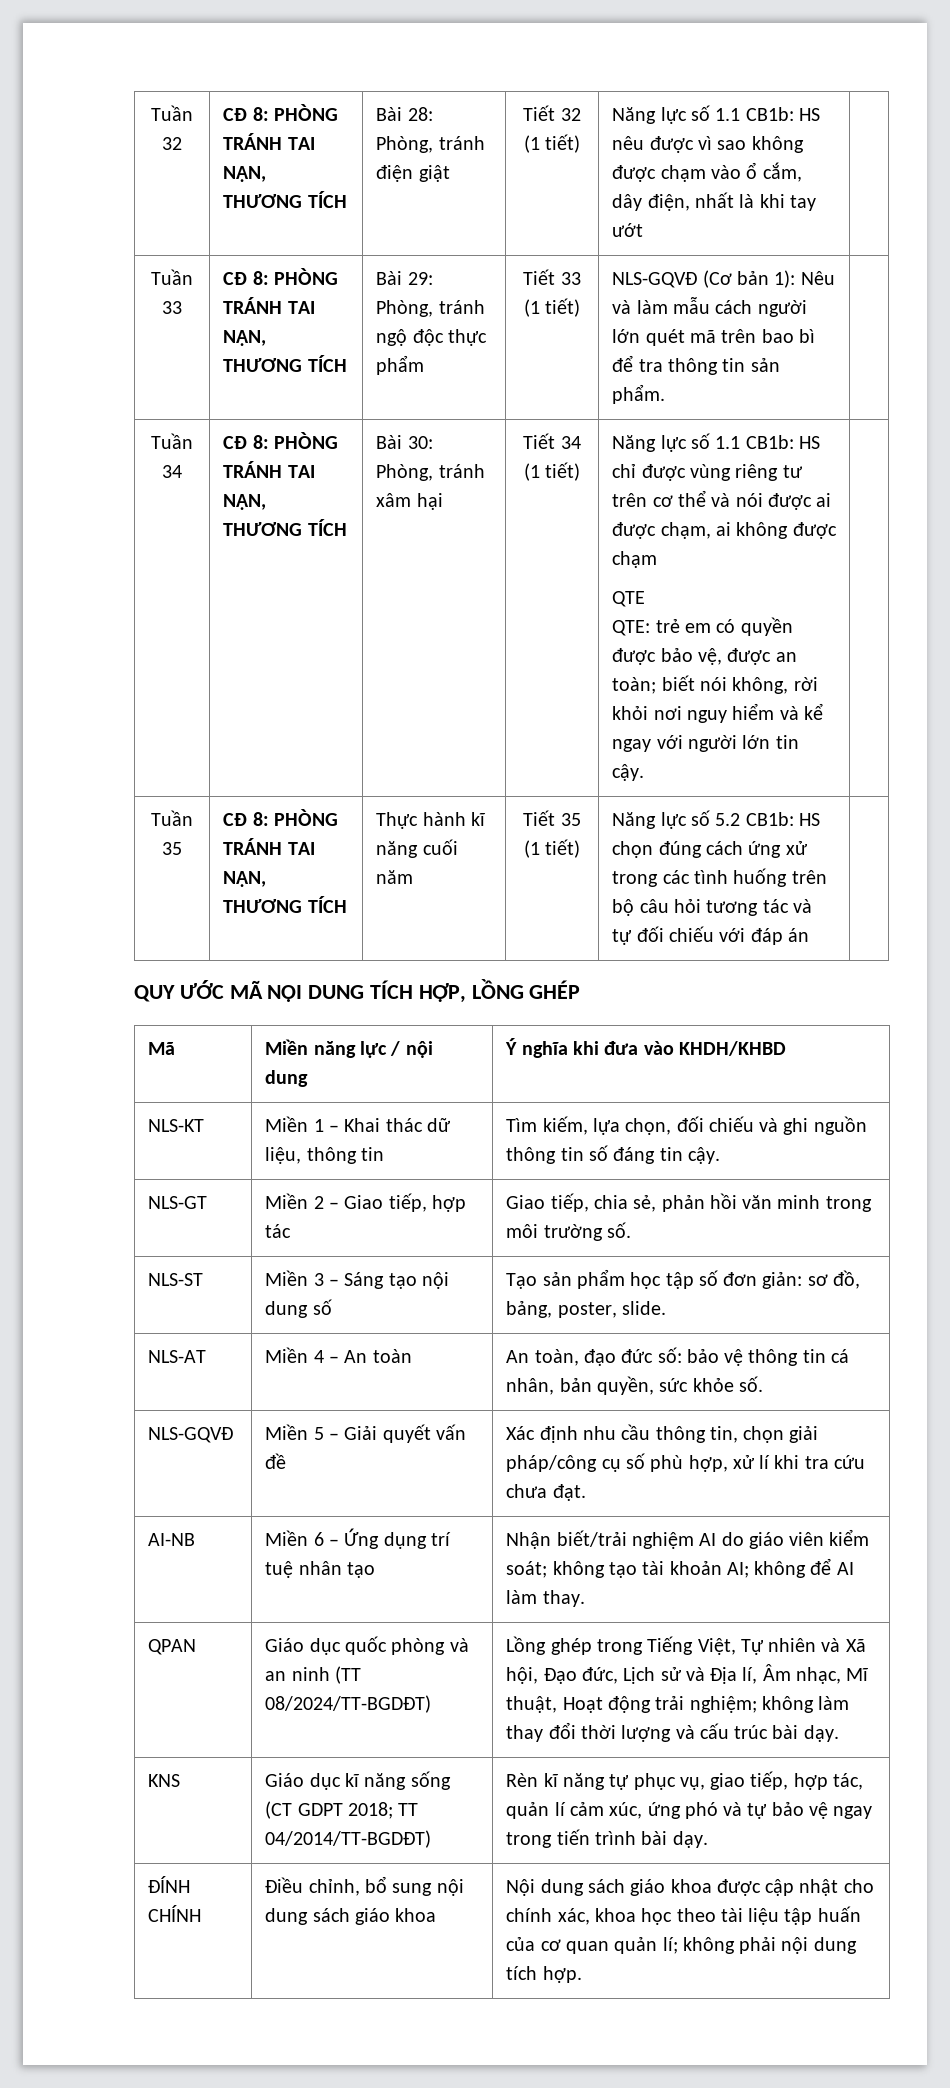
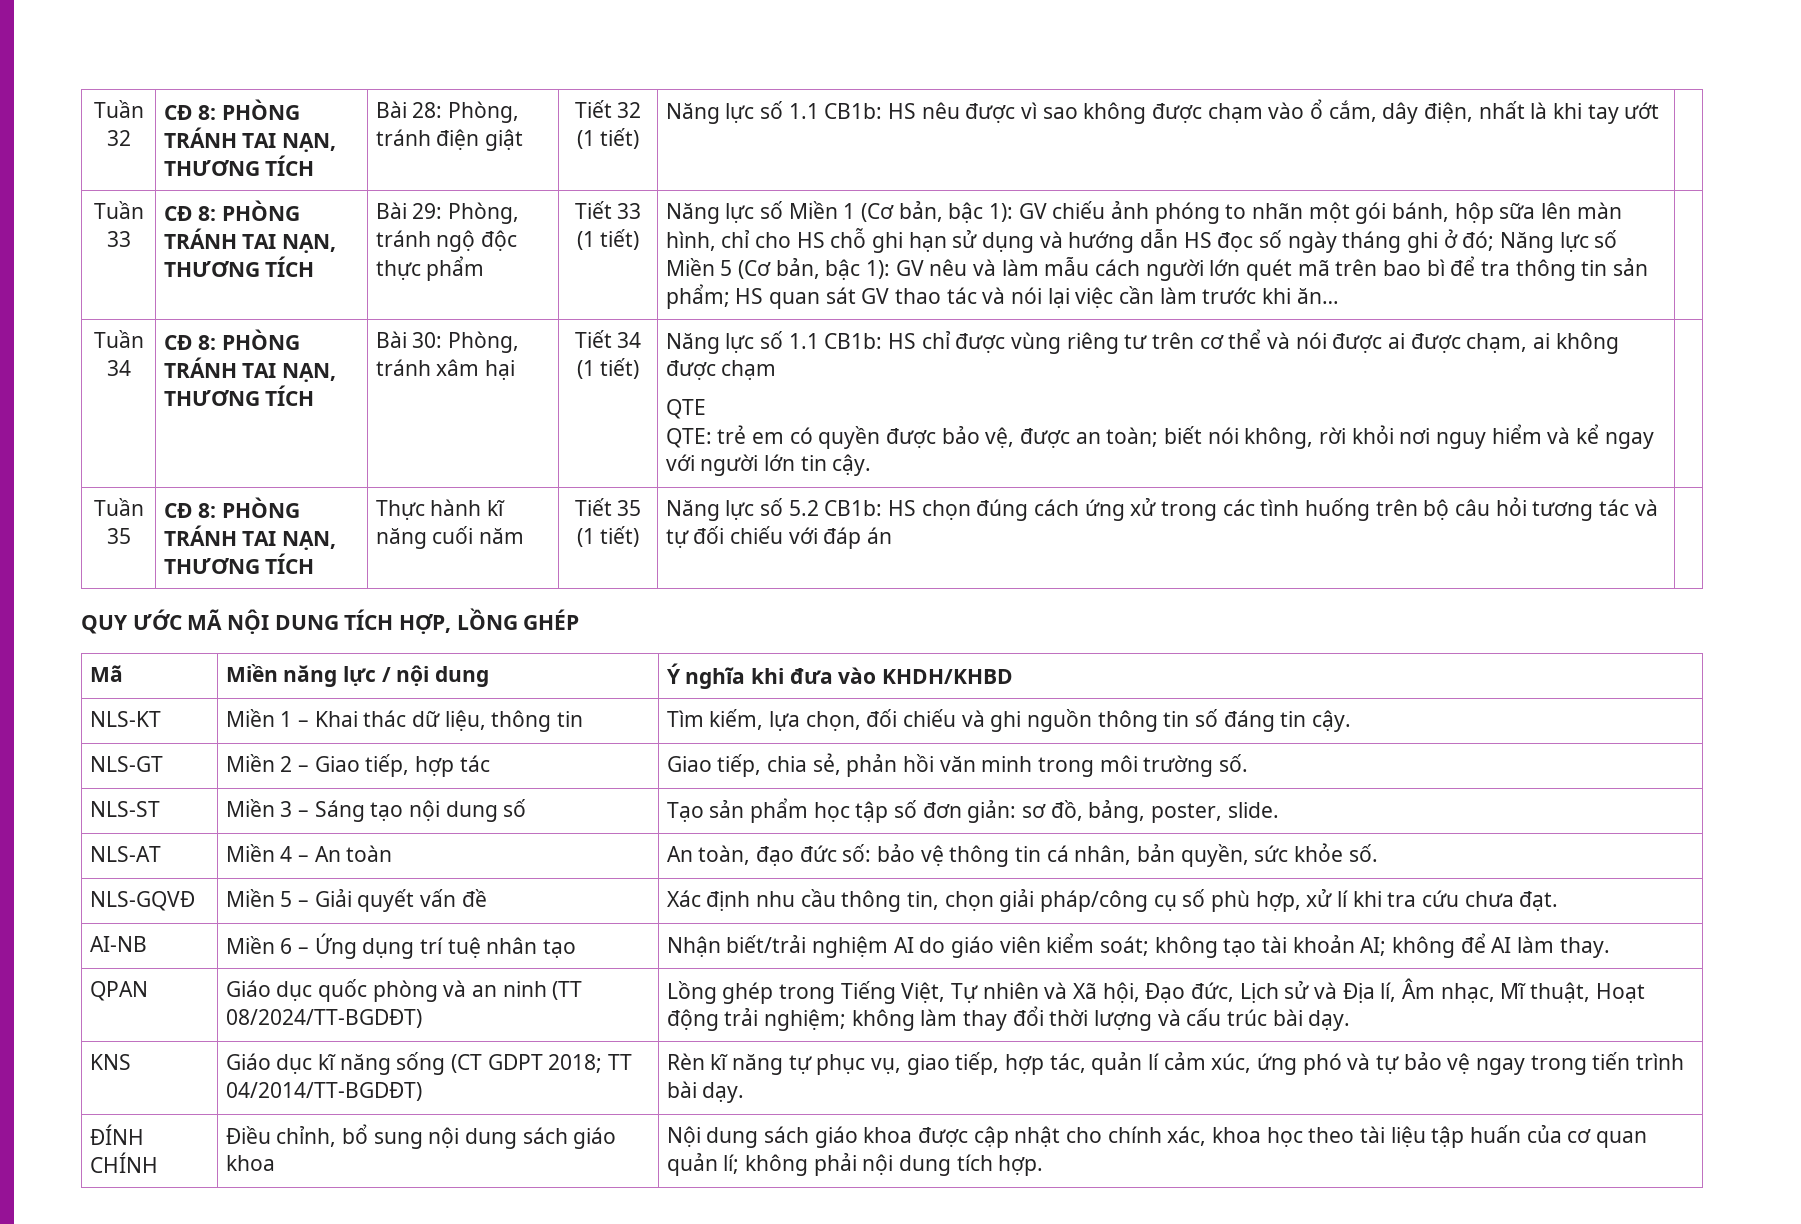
[612,270,835,288] NLS-GQVĐ (Cơ bản 1): Nêu -> [665,201,1622,224] [665,228,1618,253] [665,258,968,280] Năng lực số Miền 1 (Cơ bản, bậc 1): GV chiếu ảnh phóng to nhãn một gói bánh, hộp sữa lên màn hình, chỉ cho HS chỗ ghi hạn sử dụng và hướng dẫn HS đọc số ngày tháng ghi ở đó; Năng lực số Miền 5 (Cơ bản, bậc 1): GV nêu
[612,384,666,404] phẩm. -> [665,284,1339,309] phẩm; HS quan sát GV thao tác và nói lại việc cần làm trước khi ăn…

